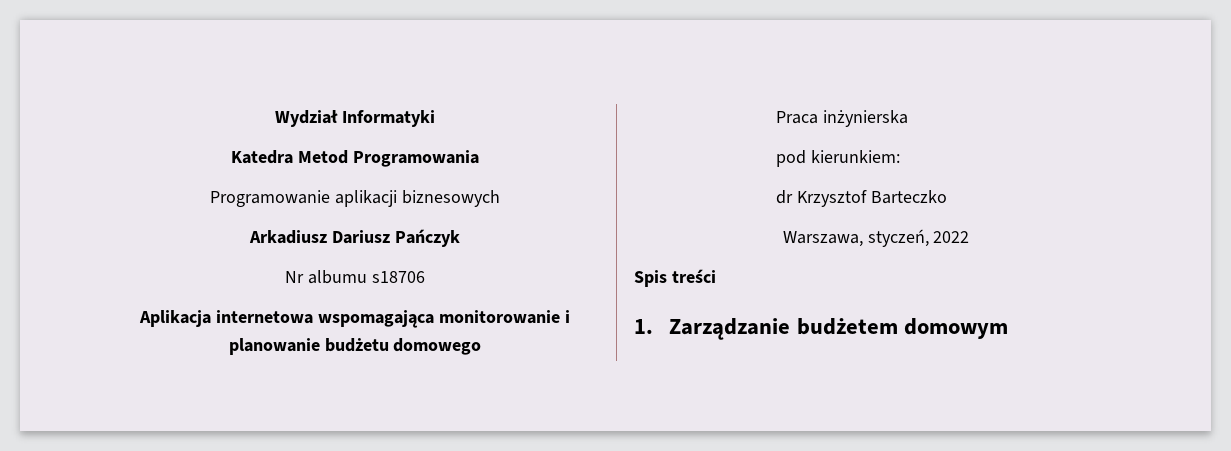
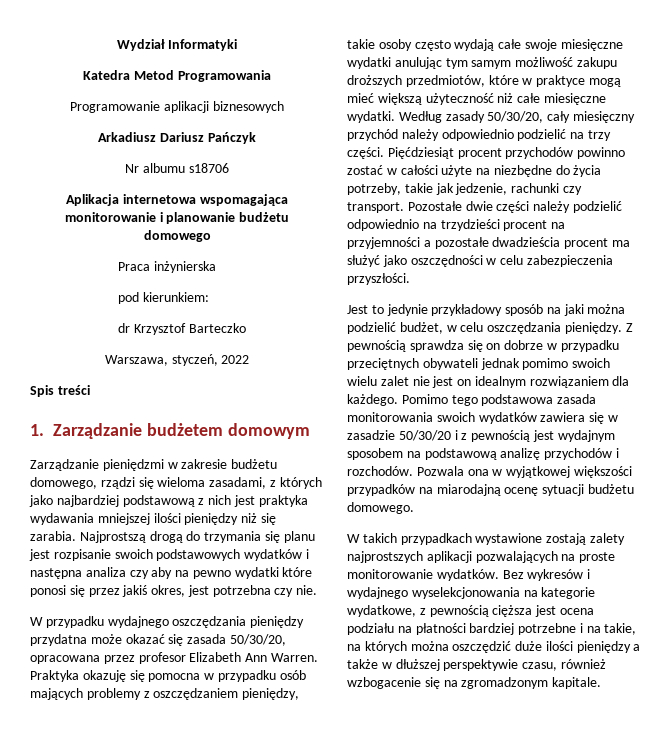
(1008, 328) none -> [30,459,278,471] [30,477,322,489] [29,495,308,507] [30,513,276,525] [30,531,315,543] [29,549,309,561] [30,567,313,579] [30,585,318,597] [30,616,305,628] [30,634,286,646] [30,652,318,664] [30,670,306,682] [30,688,300,700] [347,39,623,51] [347,57,617,69] [347,75,621,87] [347,93,606,105] [347,111,635,123] [347,129,611,141] [347,147,626,159] [347,165,602,177] [347,183,582,195] [347,201,622,213] [347,219,566,231] [347,237,630,249] [347,255,613,267] [347,273,410,285] [347,304,626,316] [347,322,633,334] [347,340,619,352] [347,358,611,370] [347,376,630,388] [347,394,597,406] [347,412,618,424] [347,430,615,442] [347,448,619,460] [347,466,632,478] [347,484,634,496] [347,502,414,514] [347,533,625,545] [347,551,616,563] [347,569,591,581] [347,587,596,599] [347,605,594,617] [347,623,637,635] [347,641,641,653] [347,659,606,671] [347,677,602,689] // Zarządzanie pieniędzmi w zakresie budżetu domowego, rządzi się wieloma zasadami, z których jako najbardziej podstawową z nich jest praktyka wydawania mniejszej ilości pieniędzy niż się zarabia. Najprostszą drogą do trzymania się planu jest rozpisanie swoich podstawowych wydatków i następna analiza czy aby na pewno wydatki które ponosi się przez jakiś okres, jest potrzebna czy nie. // W przypadku wydajnego oszczędzania pieniędzy przydatna może okazać się zasada 50/30/20, opracowana przez profesor Elizabeth Ann Warren. Praktyka okazuję się pomocna w przypadku osób mających problemy z oszczędzaniem pieniędzy, takie osoby często wydają całe swoje miesięczne wydatki anulując tym samym możliwość zakupu droższych przedmiotów, które w praktyce mogą mieć większą użyteczność niż całe miesięczne wydatki. Według zasady 50/30/20, cały miesięczny przychód należy odpowiednio podzielić na trzy części. Pięćdziesiąt procent przychodów powinno zostać w całości użyte na niezbędne do życia potrzeby, takie jak jedzenie, rachunki czy transport. Pozostałe dwie części należy podzielić odpowiednio na trzydzieści procent na przyjemności a pozostałe dwadzieścia procent ma służyć jako oszczędności w celu zabezpieczenia przyszłości. // Jest to jedynie przykładowy sposób na jaki można podzielić budżet, w celu oszczędzania pieniędzy. Z pewnością sprawdza się on dobrze w przypadku przeciętnych obywateli jednak pomimo swoich wielu zalet nie jest on idealnym rozwiązaniem dla każdego. Pomimo tego podstawowa zasada monitorowania swoich wydatków zawiera się w zasadzie 50/30/20 i z pewnością jest wydajnym sposobem na podstawową analizę przychodów i rozchodów. Pozwala ona w wyjątkowej większości przypadków na miarodajną ocenę sytuacji budżetu domowego. // W takich przypadkach wystawione zostają zalety najprostszych aplikacji pozwalających na proste monitorowanie wydatków. Bez wykresów i wydajnego wyselekcjonowania na kategorie wydatkowe, z pewnością cięższa jest ocena podziału na płatności bardziej potrzebne i na takie, na których można oszczędzić duże ilości pieniędzy a także w dłuższej perspektywie czasu, również wzbogacenie się na zgromadzonym kapitale.

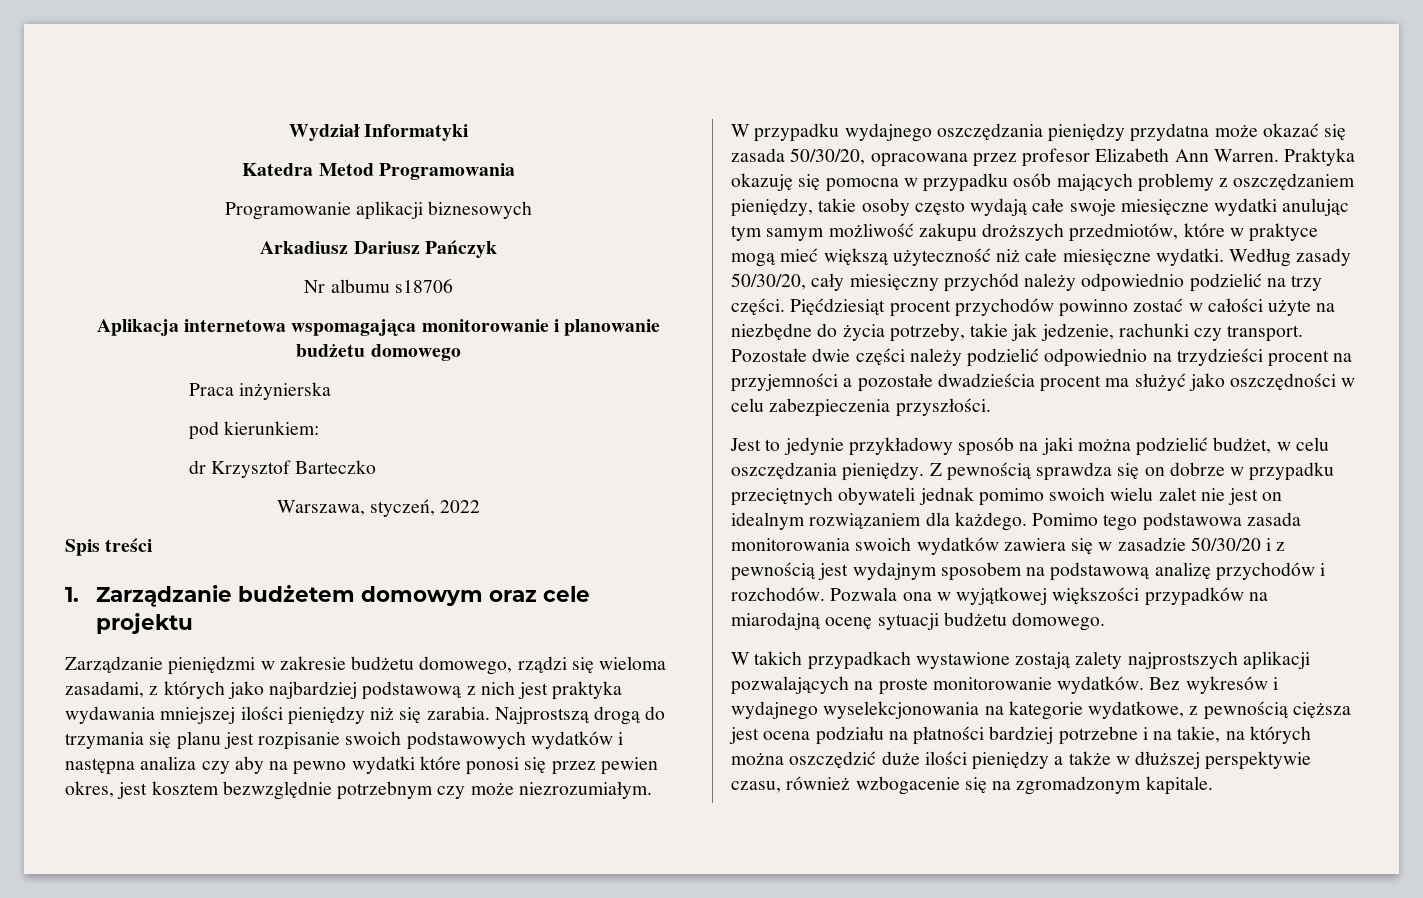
(310, 431) none -> [488,586,590,602] [95,613,193,634] oraz cele projektu
[122,585,148,597] jakiś -> [600,757,658,775] pewien
[212,585,318,597] potrzebna czy nie. -> [151,781,652,800] kosztem bezwzględnie potrzebnym czy może niezrozumiałym.

